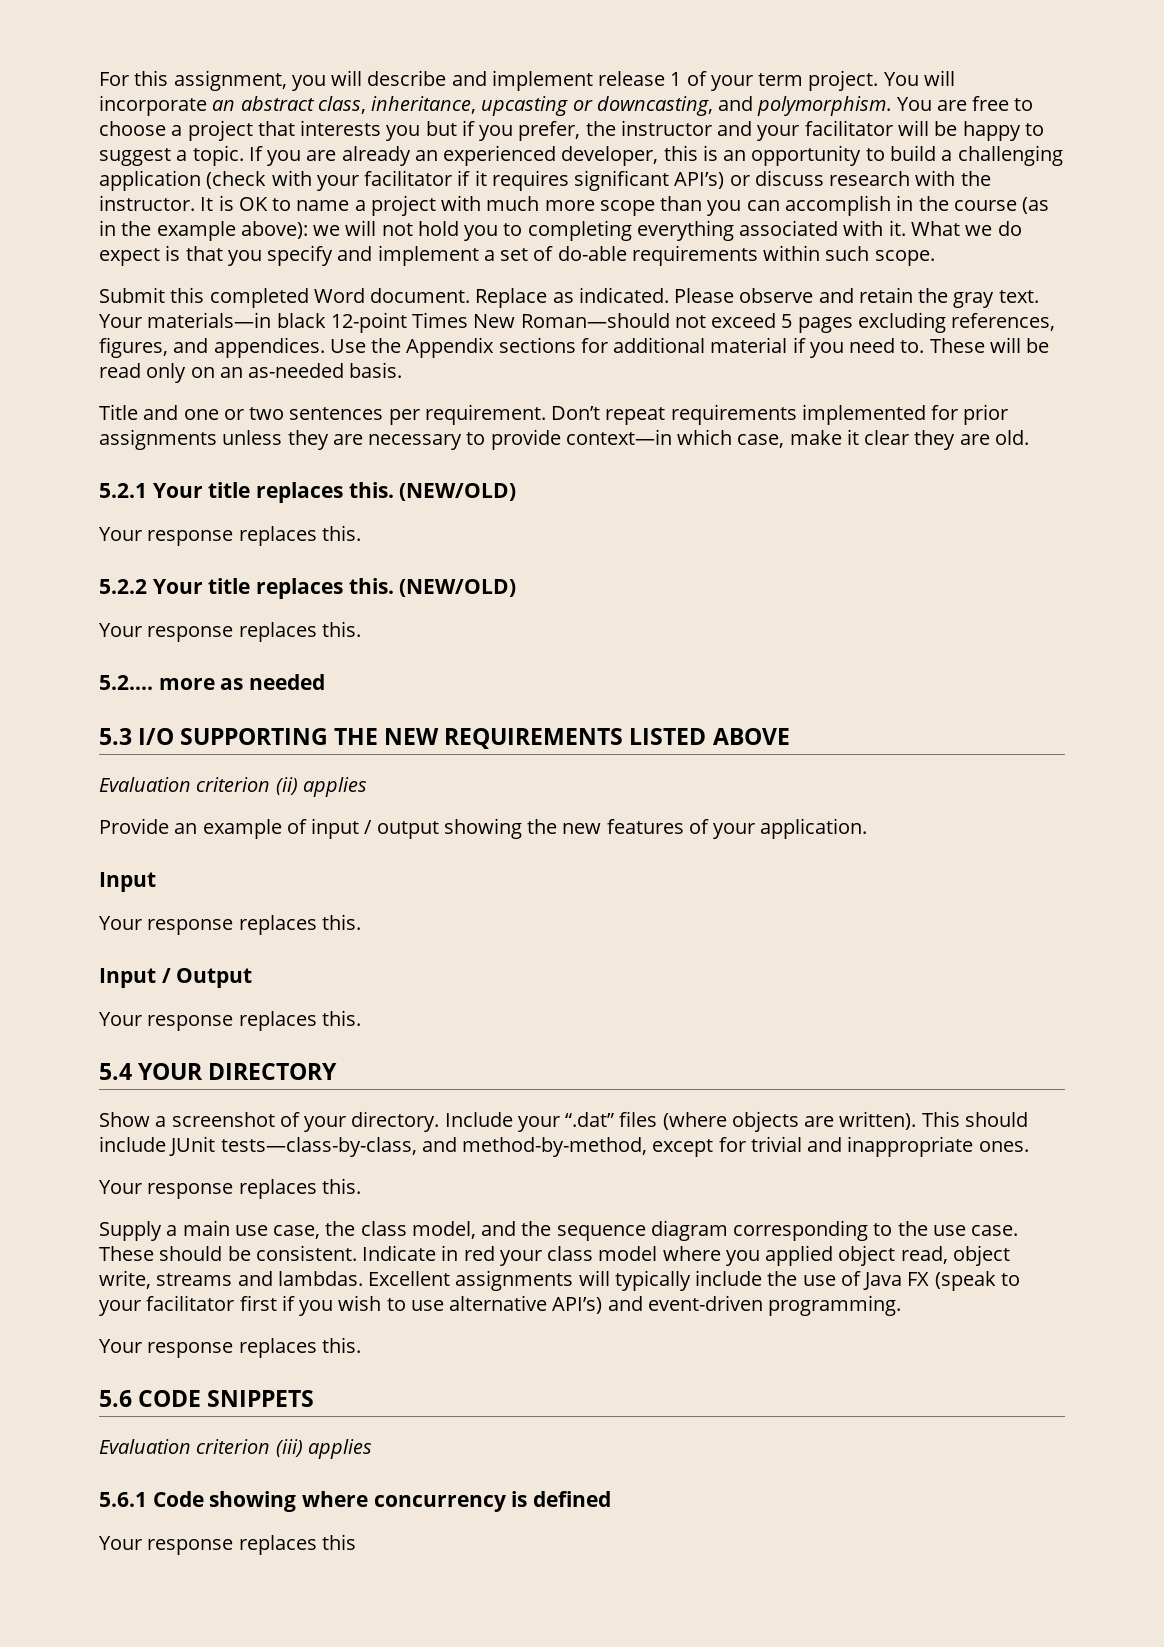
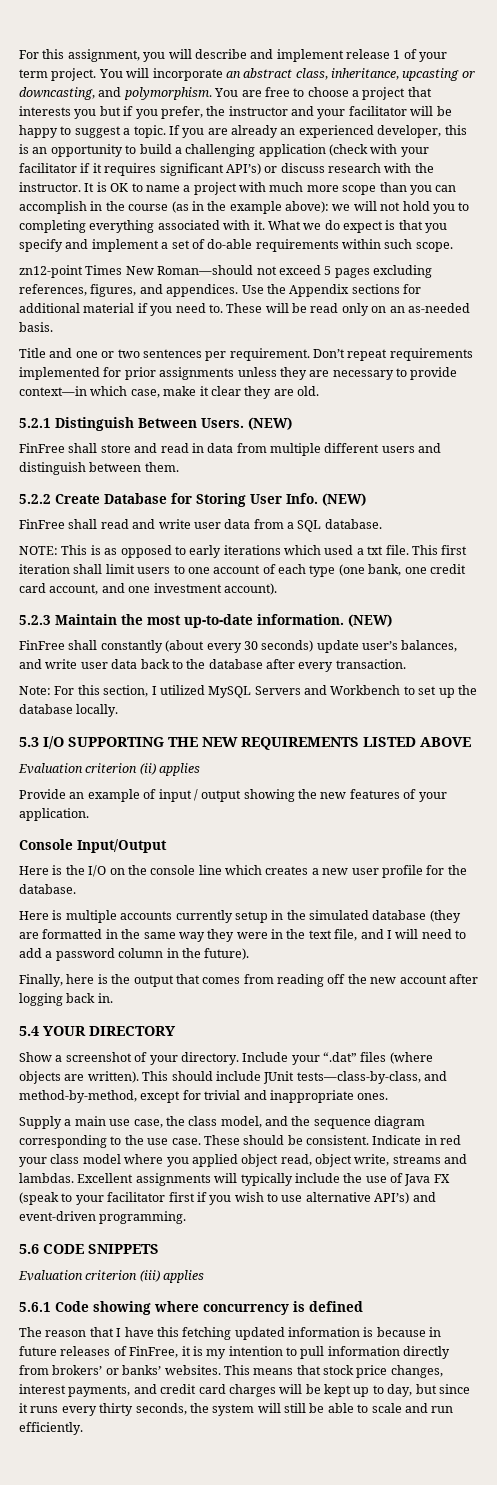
[99,287,1039,308] [99,312,407,333] Submit this completed Word document. Replace as indicated. Please observe and retain the gray text. Your materials—in black 12-point -> [19,265,83,278] zn12-point
[152,482,517,503] [99,525,361,546] [99,578,517,599] [99,621,361,642] [99,674,326,690] Your title replaces this. (NEW/OLD) // Your response replaces this. // 5.2.2 Your title replaces this. (NEW/OLD) // Your response replaces this. // 5.2…. more as needed -> [55,417,292,431] [19,443,442,456] [19,462,179,475] [19,493,366,507] [19,519,382,532] [19,545,468,558] [19,564,466,577] [19,583,277,595] [19,614,392,628] [19,640,458,653] [19,659,406,672] [19,685,477,698] [19,704,119,717] Distinguish Between Users. (NEW) // FinFree shall store and read in data from multiple different users and distinguish between them. // 5.2.2 Create Database for Storing User Info. (NEW) // FinFree shall read and write user data from a SQL database. // NOTE: This is as opposed to early iterations which used a txt file. This first iteration shall limit users to one account of each type (one bank, one credit card account, and one investment account). // 5.2.3 Maintain the most up-to-date information. (NEW) // FinFree shall constantly (about every 30 seconds) update user’s balances, and write user data back to the database after every transaction. // Note: For this section, I utilized MySQL Servers and Workbench to set up the database locally.
[99,872,156,892] [99,914,361,935] [99,968,253,988] [99,1010,361,1031] Input // Your response replaces this. // Input / Output // Your response replaces this. -> [19,839,167,853] [19,865,467,878] [19,884,76,894] [19,910,461,923] [19,929,466,942] [19,948,250,961] [19,974,478,987] [19,993,113,1006] Console Input/Output // Here is the I/O on the console line which creates a new user profile for the database. // Here is multiple accounts currently setup in the simulated database (they are formatted in the same way they were in the text file, and I will need to add a password column in the future). // Finally, here is the output that comes from reading off the new account after logging back in.
[99,1178,361,1199] // Your response replaces this. -> (389, 1096) none
[99,1337,361,1358] // Your response replaces this. -> (187, 1217) none
[99,1534,356,1555] Your response replaces this -> [19,1327,442,1340] [19,1346,451,1359] [19,1365,443,1378] [19,1384,470,1397] [19,1403,454,1416] [19,1422,83,1435] The reason that I have this fetching updated information is because in future releases of FinFree, it is my intention to pull information directly from brokers’ or banks’ websites. This means that stock price changes, interest payments, and credit card charges will be kept up to day, but since it runs every thirty seconds, the system will still be able to scale and run efficiently.

